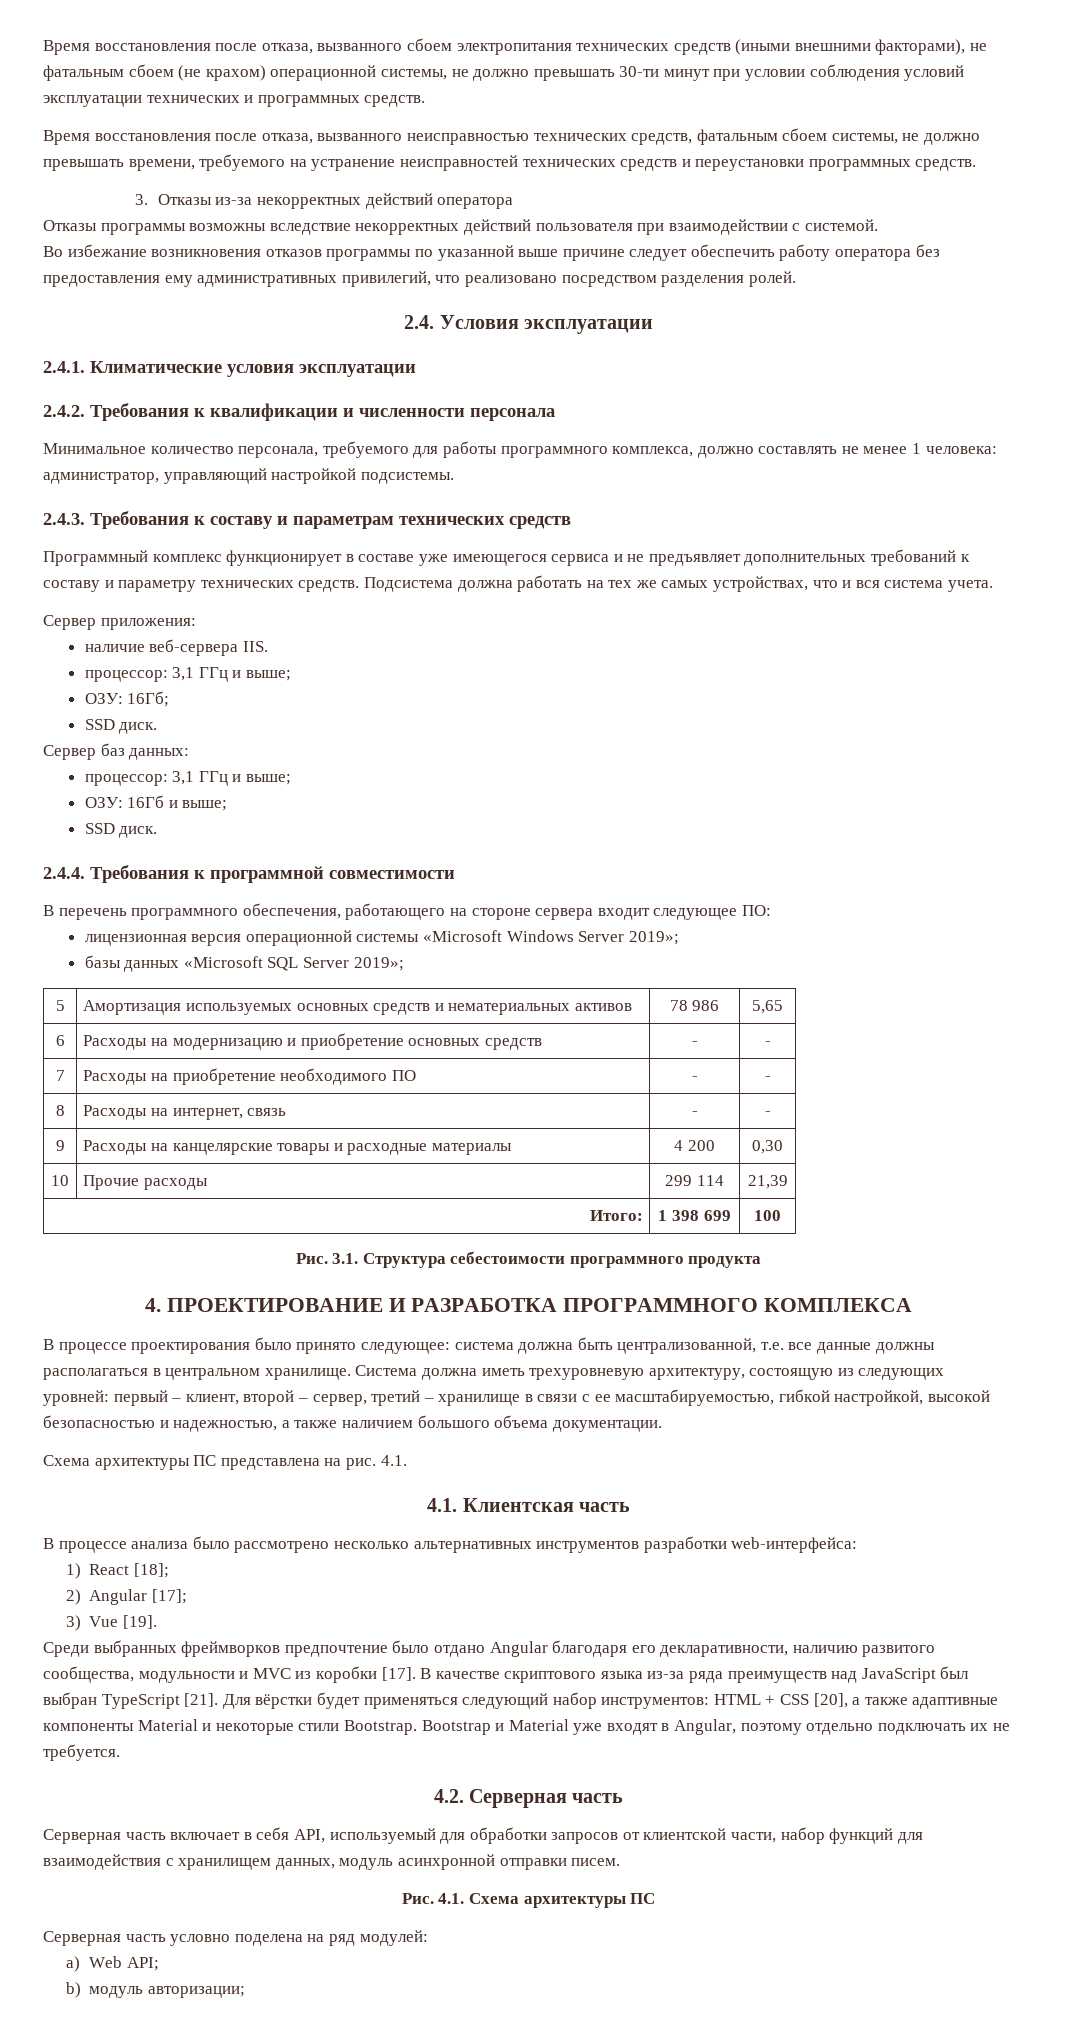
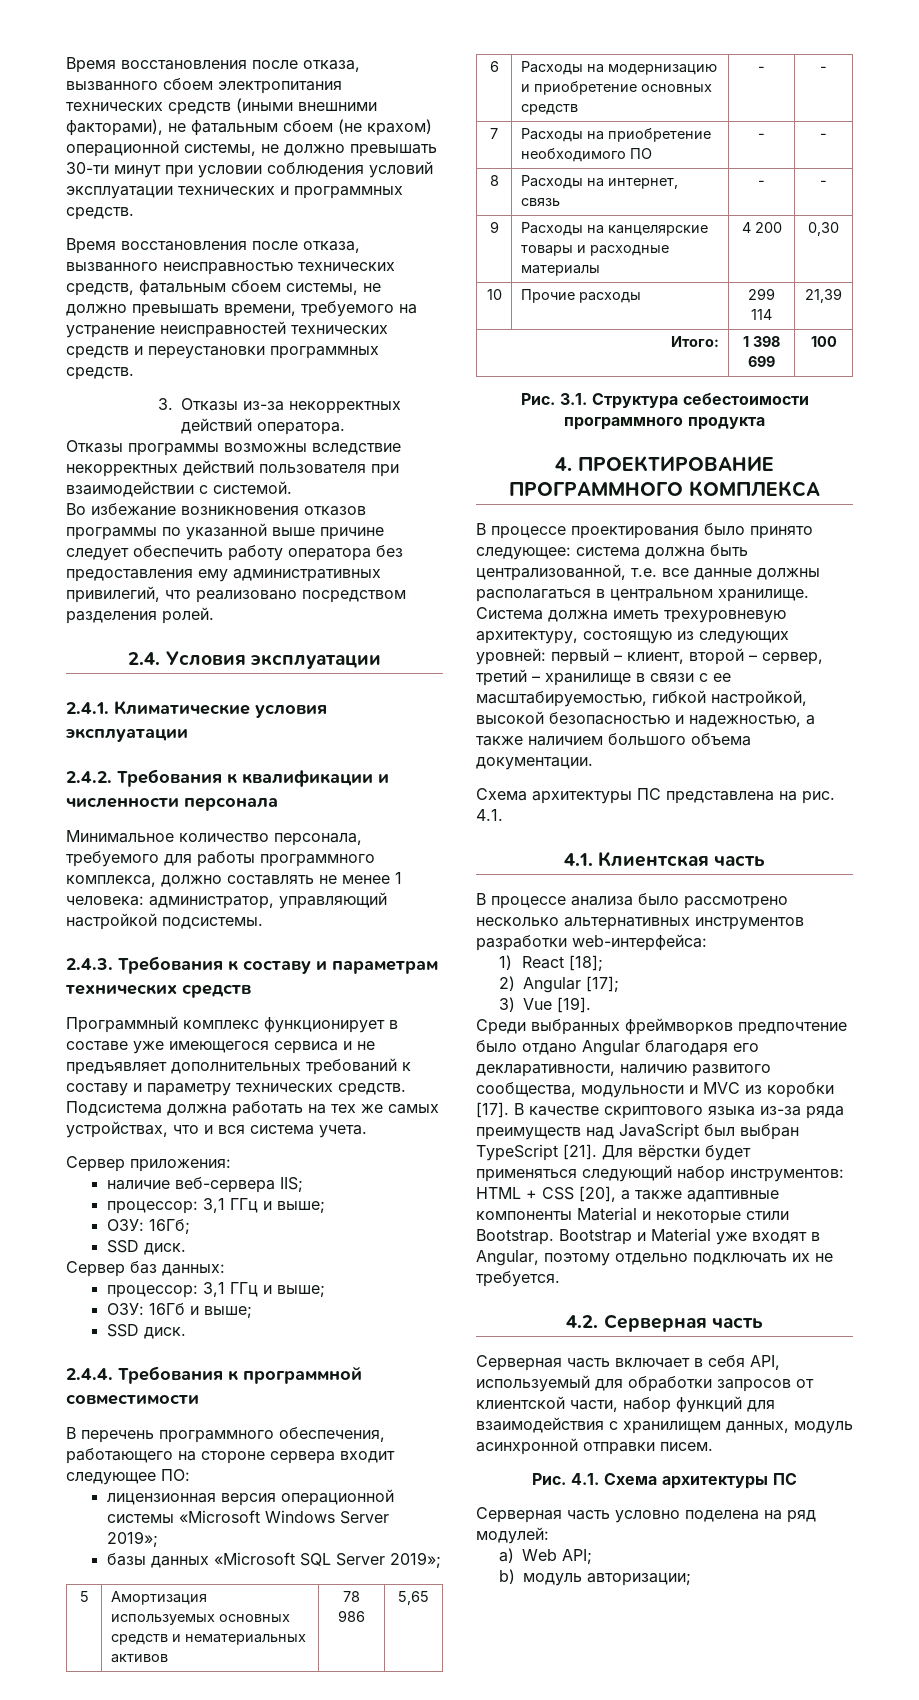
[437,197,514,209] оператора -> [256,422,345,435] оператора.
[242,641,268,652] IIS. -> [279,1177,303,1192] IIS;
[388,1298,558,1312] И РАЗРАБОТКА -> (774, 463) none

